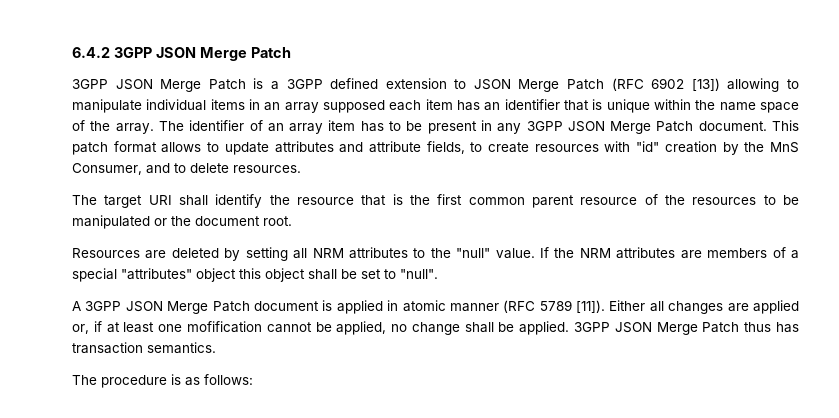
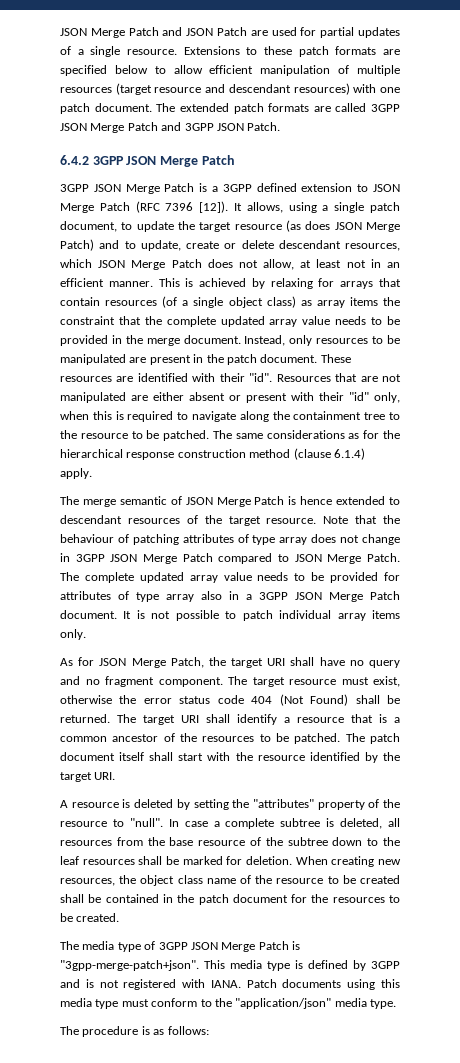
(72, 52) none -> [60,27,401,38] [60,46,400,57] [60,65,400,76] [60,83,401,95] [60,103,400,114] [60,122,281,133] JSON Merge Patch and JSON Patch are used for partial updates of a single resource. Extensions to these patch formats are specified below to allow efficient manipulation of multiple resources (target resource and descendant resources) with one patch document. The extended patch formats are called 3GPP JSON Merge Patch and 3GPP JSON Patch. //
[651,78,800,92] [72,99,800,113] [72,120,522,134] 6902 [13]) allowing to manipulate individual items in an array supposed each item has an identifier that is unique within the name space of the array. The identifier of an array item has to be present in any -> [165,201,401,213] [60,220,400,232] [60,239,400,251] [60,259,401,270] [60,278,401,289] [60,296,400,308] [60,316,401,327] [60,335,401,346] [60,354,351,365] [60,373,402,382] [60,392,400,403] [60,411,401,422] [60,430,401,441] [60,448,365,460] [60,468,92,479] [60,496,400,507] [60,515,400,526] [60,534,400,545] [60,553,400,564] [60,572,400,583] [60,591,252,602] 7396 [12]). It allows, using a single patch document, to update the target resource (as does JSON Merge Patch) and to update, create or delete descendant resources, which JSON Merge Patch does not allow, at least not in an efficient manner. This is achieved by relaxing for arrays that contain resources (of a single object class) as array items the constraint that the complete updated array value needs to be provided in the merge document. Instead, only resources to be manipulated are present in the patch document. These resources are identified with their "id". Resources that are not manipulated are either absent or present with their "id" only, when this is required to navigate along the containment tree to the resource to be patched. The same considerations as for the hierarchical response construction method (clause 6.1.4) apply. // The merge semantic of JSON Merge Patch is hence extended to descendant resources of the target resource. Note that the behaviour of patching attributes of type array does not change in 3GPP JSON Merge Patch compared to JSON Merge Patch. The complete updated array value needs to be provided for attributes of type array also in a
[772,120,799,131] [72,141,800,155] [72,163,301,175] This patch format allows to update attributes and attribute fields, to create resources with "id" creation by the MnS Consumer, and to delete resources. // -> [123,610,401,621] [60,629,86,640] [60,657,401,668] [60,676,400,687] [60,694,401,706] [60,714,110,723] It is not possible to patch individual array items only. // As for JSON Merge Patch, the target URI shall have no query and no fragment component. The target resource must exist, otherwise the error status code 404 (Not Found) shall be returned.
[269,195,290,205] the -> [284,717,290,723] a
[409,194,638,208] the first common parent resource -> [394,717,400,723] [60,734,159,742] a common ancestor
[72,215,292,229] [72,247,800,261] [72,268,438,282] [72,300,800,314] [72,321,799,335] [72,342,216,354] manipulated or the document root. // Resources are deleted by setting all NRM attributes to the "null" value. If the NRM attributes are members of a special "attributes" object this object shall be set to "null". // A 3GPP JSON Merge Patch document is applied in atomic manner (RFC 5789 [11]). Either all changes are applied or, if at least one mofification cannot be applied, no change shall be applied. 3GPP JSON Merge Patch thus has transaction semantics. -> [294,733,400,744] [60,752,400,763] [60,772,116,782] [60,799,400,810] [60,818,400,829] [60,837,401,846] [60,856,401,867] [60,875,400,886] [60,894,401,905] [60,913,120,922] [60,941,300,952] [60,960,400,971] [60,979,400,990] [60,998,396,1009] patched. The patch document itself shall start with the resource identified by the target URI. // A resource is deleted by setting the "attributes" property of the resource to "null". In case a complete subtree is deleted, all resources from the base resource of the subtree down to the leaf resources shall be marked for deletion. When creating new resources, the object class name of the resource to be created shall be contained in the patch document for the resources to be created. // The media type of 3GPP JSON Merge Patch is "3gpp-merge-patch+json". This media type is defined by 3GPP and is not registered with IANA. Patch documents using this media type must conform to the "application/json" media type.

